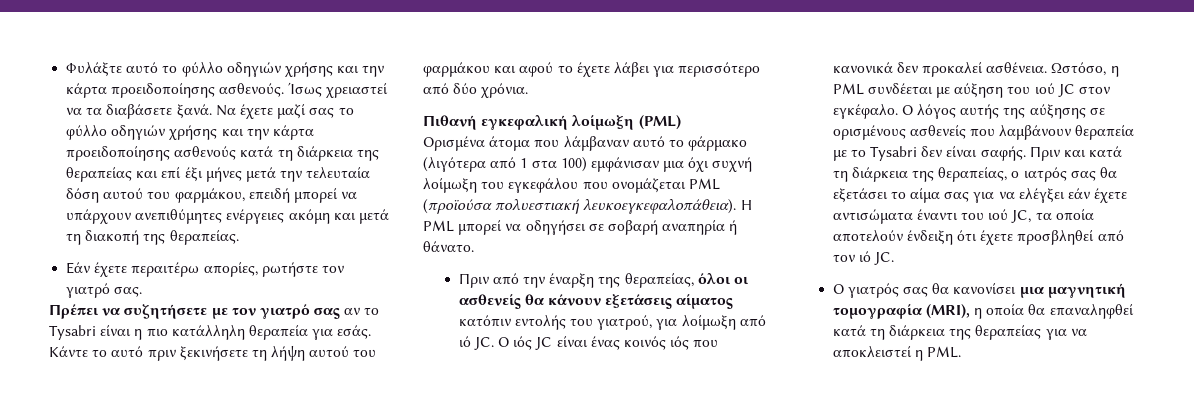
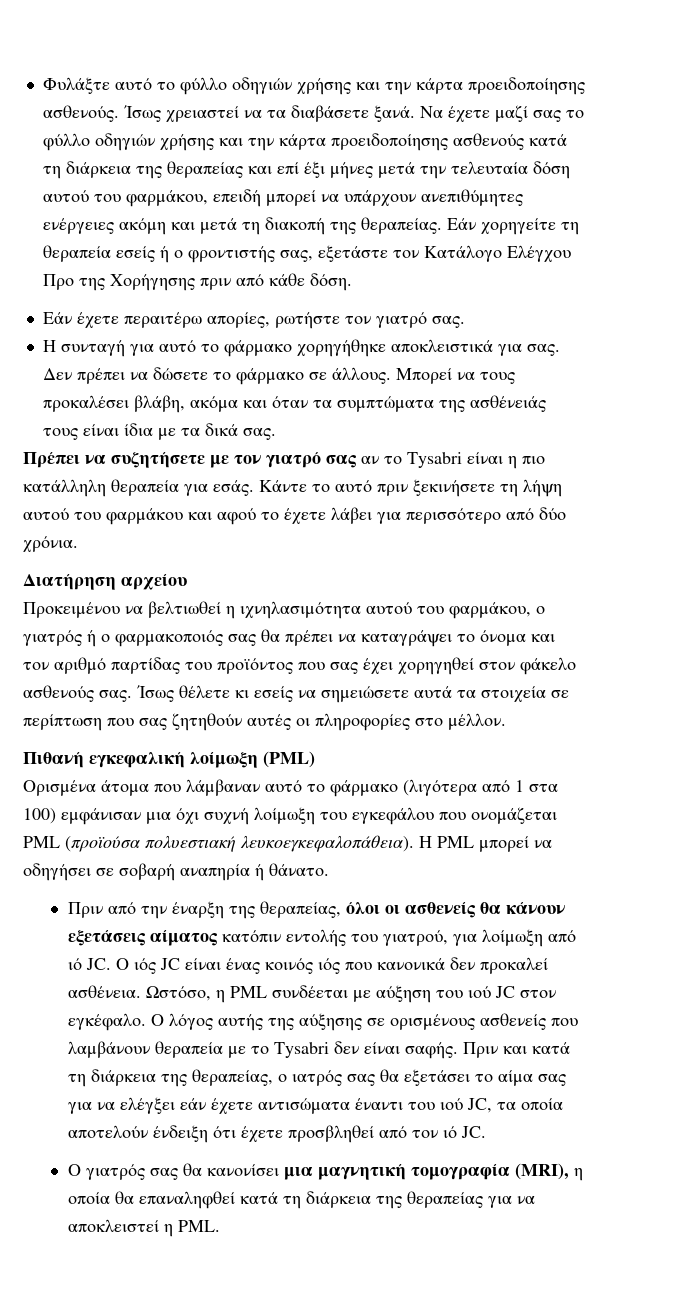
(239, 237) none -> [446,218,579,235] [42,245,571,263] [42,273,352,291] Εάν χορηγείτε τη θεραπεία εσείς ή ο φροντιστής σας, εξετάστε τον Κατάλογο Ελέγχου Προ της Χορήγησης πριν από κάθε δόση.
(143, 291) none -> [42,339,560,357] [42,367,515,385] [42,395,546,413] [42,423,276,440] // Η συνταγή για αυτό το φάρμακο χορηγήθηκε αποκλειστικά για σας. Δεν πρέπει να δώσετε το φάρμακο σε άλλους. Μπορεί να τους προκαλέσει βλάβη, ακόμα και όταν τα συμπτώματα της ασθένειάς τους είναι ίδια με τα δικά σας.
(529, 90) none -> [23,574,187,590] [23,601,545,619] [23,629,555,647] [23,657,576,675] [23,685,569,703] [23,713,506,731] // Διατήρηση αρχείου // Προκειμένου να βελτιωθεί η ιχνηλασιμότητα αυτού του φαρμάκου, ο γιατρός ή ο φαρμακοποιός σας θα πρέπει να καταγράψει το όνομα και τον αριθμό παρτίδας του προϊόντος που σας έχει χορηγηθεί στον φάκελο ασθενούς σας. Ίσως θέλετε κι εσείς να σημειώσετε αυτά τα στοιχεία σε περίπτωση που σας ζητηθούν αυτές οι πληροφορίες στο μέλλον.

